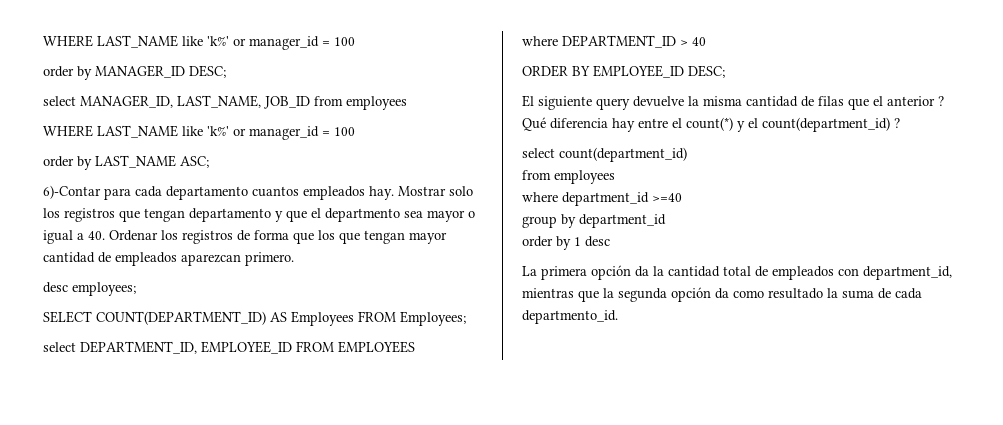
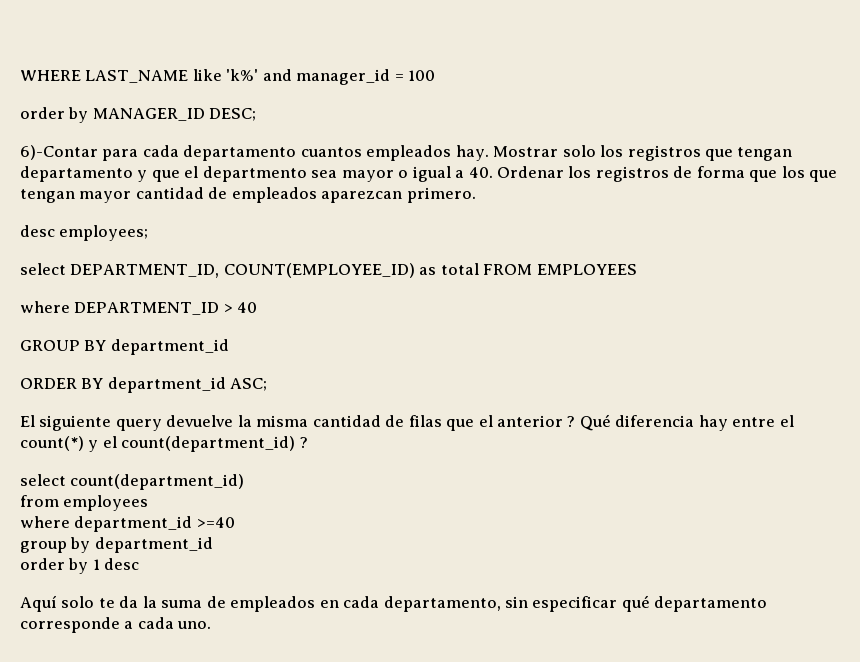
[43,35,246,48] WHERE LAST_NAME like 'k%' or -> [20,69,292,83] WHERE LAST_NAME like 'k%' and
[43,95,407,110] [43,125,355,140] [43,155,209,170] // select MANAGER_ID, LAST_NAME, JOB_ID from employees // WHERE LAST_NAME like 'k%' or manager_id = 100 // order by LAST_NAME ASC; -> (257, 114) none
[43,311,466,326] // SELECT COUNT(DEPARTMENT_ID) AS Employees FROM Employees; -> (149, 233) none
[201,341,292,354] EMPLOYEE_ID -> [223,263,479,278] COUNT(EMPLOYEE_ID) as total
(706, 41) none -> [20,339,229,355] // GROUP BY department_id
[593,65,725,78] EMPLOYEE_ID DESC; -> [107,377,268,393] department_id ASC;
[522,265,952,280] [522,287,922,302] [522,310,618,324] La primera opción da la cantidad total de empleados con department_id, mientras que la segunda opción da como resultado la suma de cada departmento_id. -> [20,595,768,612] [20,617,212,633] Aquí solo te da la suma de empleados en cada departamento, sin especificar qué departamento corresponde a cada uno.

